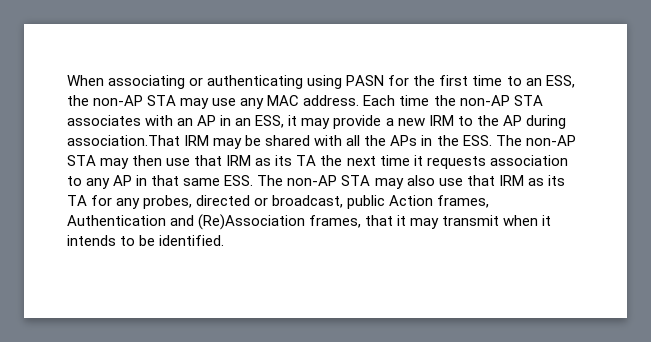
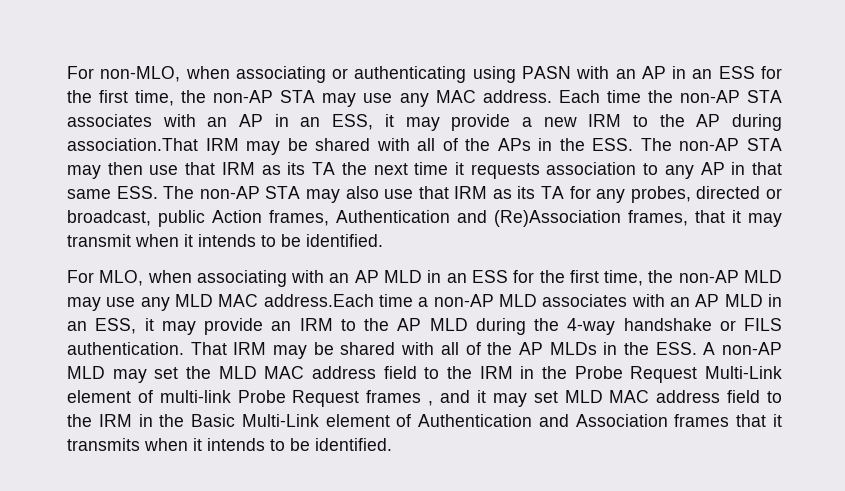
[67,75,104,86] When -> [67,66,230,82] For non-MLO, when
[388,75,575,88] for the first time to an ESS, -> [576,66,783,79] [67,90,175,106] with an AP in an ESS for the first time,
(361, 140) none -> [442,138,458,151] of
(225, 240) none -> [67,270,782,287] [67,294,783,311] [67,318,782,335] [67,342,782,359] [67,366,782,383] [67,390,783,407] [67,414,782,427] [67,438,392,451] // For MLO, when associating with an AP MLD in an ESS for the first time, the non-AP MLD may use any MLD MAC address.Each time a non-AP MLD associates with an AP MLD in an ESS, it may provide an IRM to the AP MLD during the 4-way handshake or FILS authentication. That IRM may be shared with all of the AP MLDs in the ESS. A non-AP MLD may set the MLD MAC address field to the IRM in the Probe Request Multi-Link element of multi-link Probe Request frames , and it may set MLD MAC address field to the IRM in the Basic Multi-Link element of Authentication and Association frames that it transmits when it intends to be identified.

